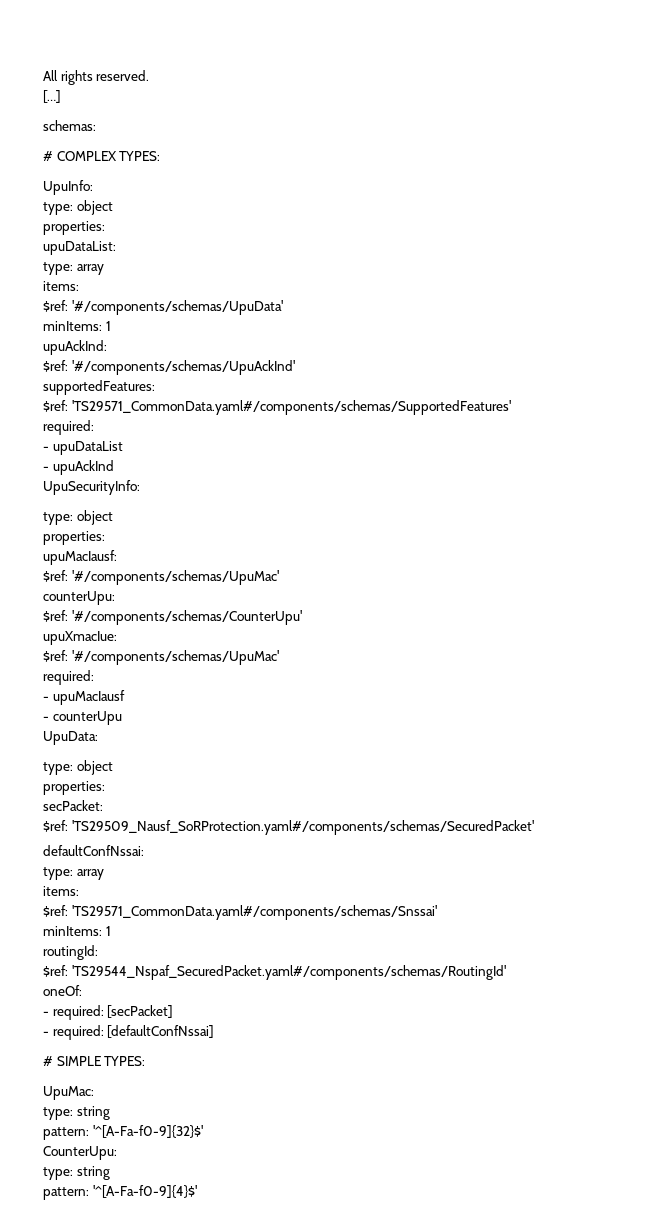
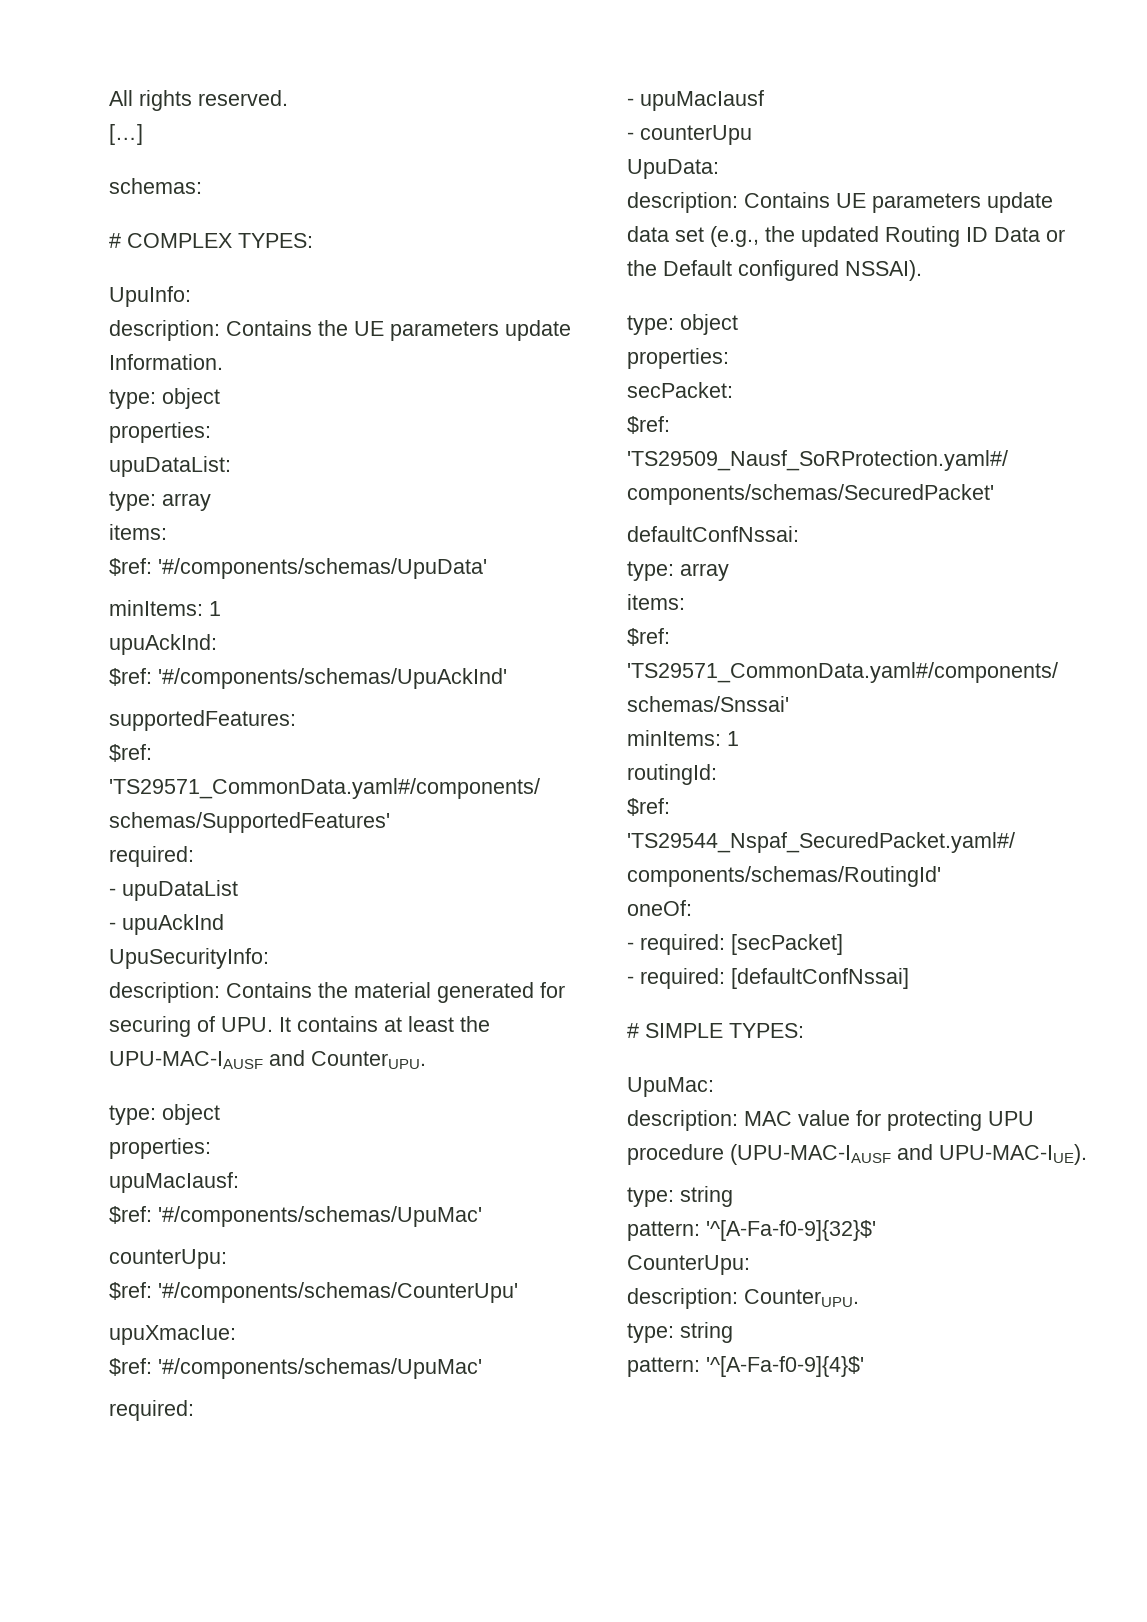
(93, 187) none -> [109,320,571,341] [109,354,223,370] // description: Contains the UE parameters update Information.
(140, 487) none -> [109,982,565,1003] [109,1016,490,1037] [109,1050,426,1069] // description: Contains the material generated for securing of UPU. It contains at least the UPU-MAC-IAUSF and CounterUPU.
(98, 738) none -> [627,192,1053,213] [627,226,1065,247] [627,260,922,281] // description: Contains UE parameters update data set (e.g., the updated Routing ID Data or the Default configured NSSAI).
(94, 1093) none -> [627,1110,1034,1131] [627,1144,1087,1165] // description: MAC value for protecting UPU procedure (UPU-MAC-IAUSF and UPU-MAC-IUE).
(117, 1153) none -> [627,1288,859,1309] // description: CounterUPU.

